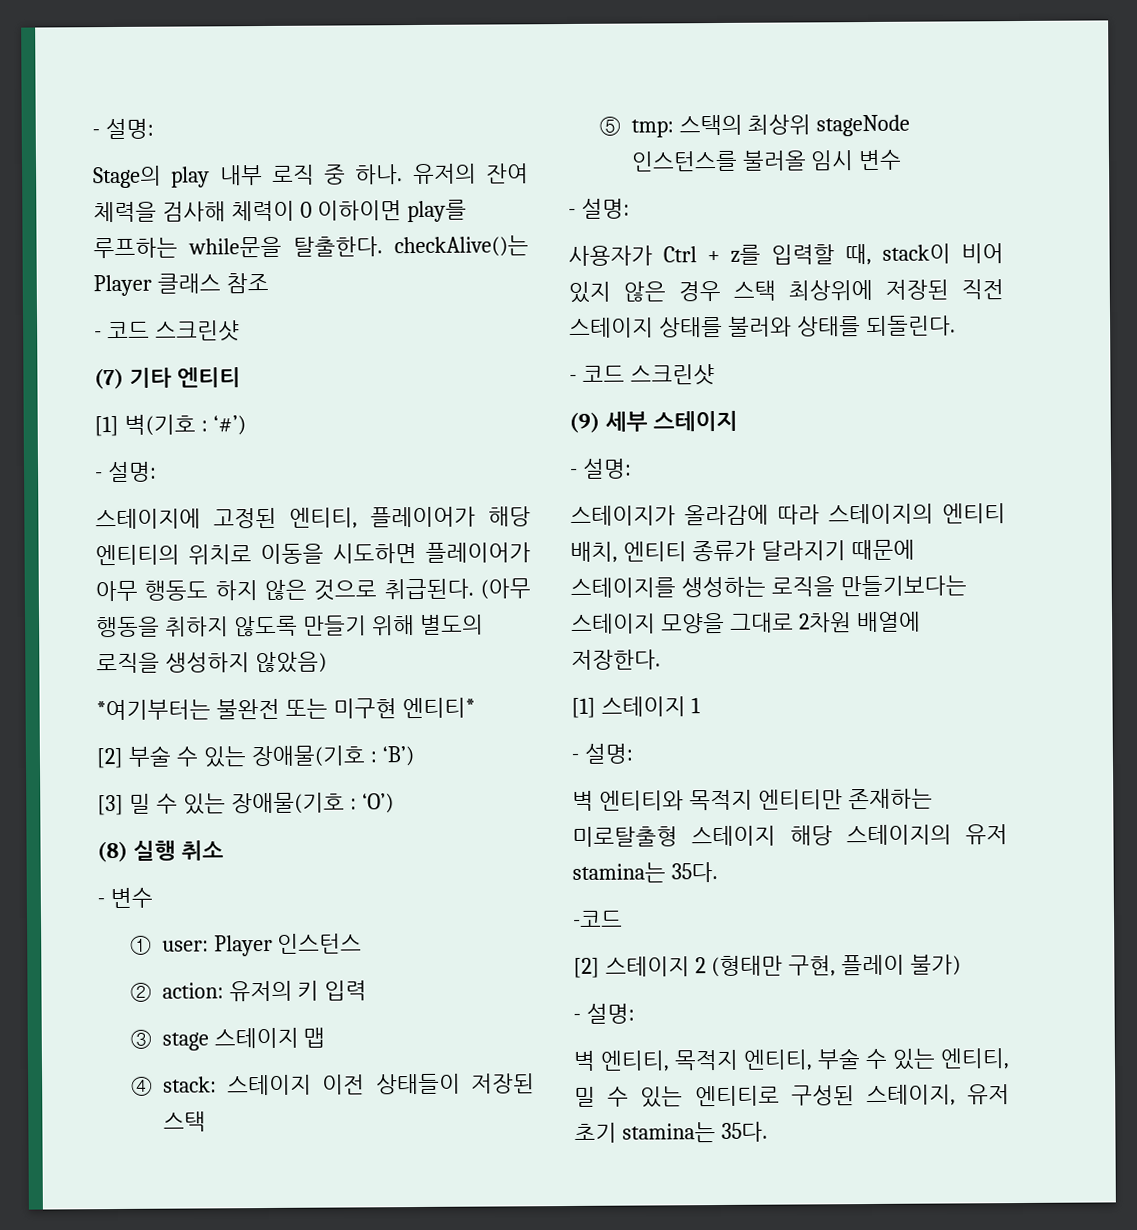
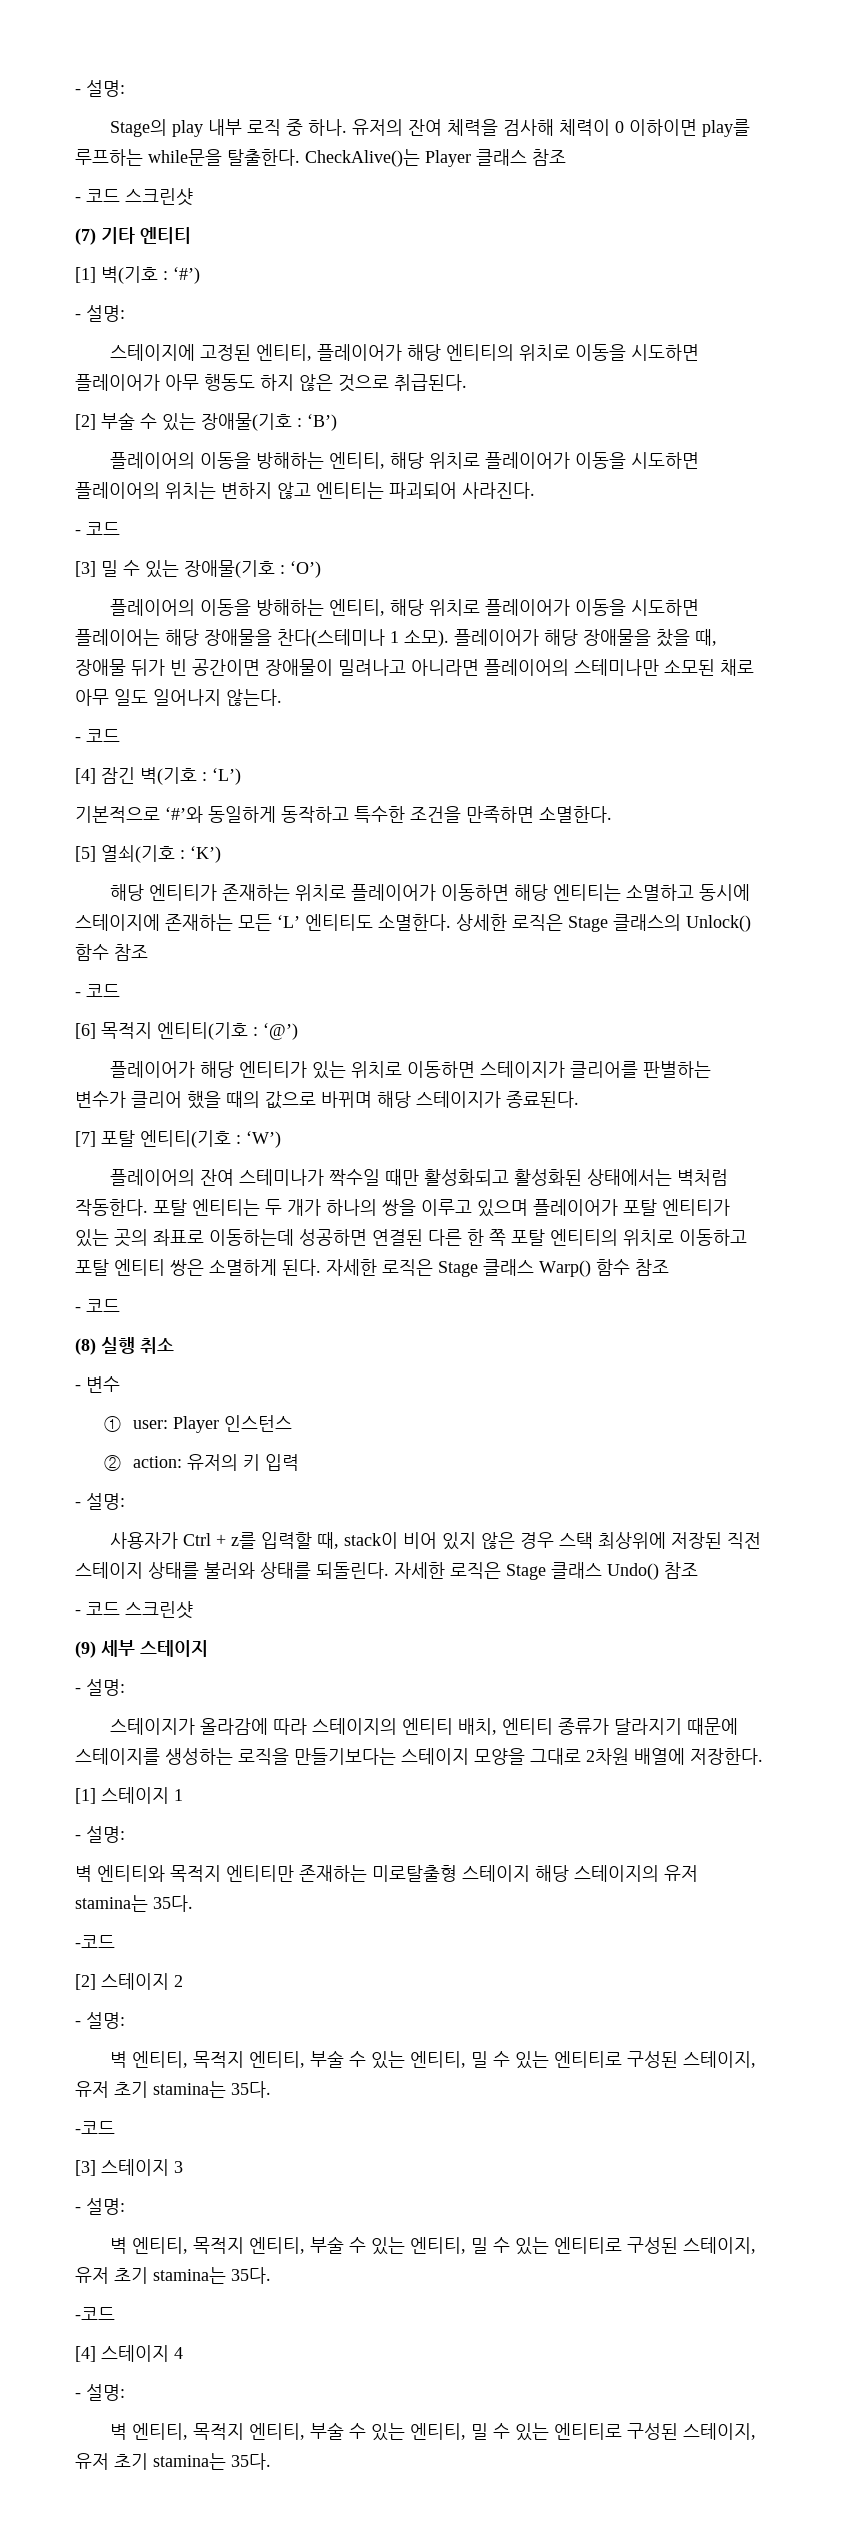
[394,235,529,258] checkAlive()는 -> [305,149,420,167] CheckAlive()는
[480,578,531,600] [96,614,484,638] [96,651,327,674] [96,697,475,721] (아무 행동을 취하지 않도록 만들기 위해 별도의 로직을 생성하지 않았음) // *여기부터는 불완전 또는 미구현 엔티티* -> (467, 382) none
(414, 756) none -> [110,452,700,469] [75,482,535,499] [75,522,120,535] // 플레이어의 이동을 방해하는 엔티티, 해당 위치로 플레이어가 이동을 시도하면 플레이어의 위치는 변하지 않고 엔티티는 파괴되어 사라진다. // - 코드
(394, 803) none -> [110,599,700,616] [75,629,717,647] [75,659,754,676] [75,689,282,706] [75,729,120,742] [75,767,241,785] [75,806,612,823] [75,845,221,863] [110,884,751,901] [75,914,751,932] [75,944,148,961] [75,984,120,997] [75,1022,298,1040] [110,1061,712,1079] [75,1091,579,1109] [75,1130,281,1148] [110,1169,729,1186] [75,1199,730,1217] [75,1229,747,1247] [75,1259,669,1277] [75,1299,120,1312] // 플레이어의 이동을 방해하는 엔티티, 해당 위치로 플레이어가 이동을 시도하면 플레이어는 해당 장애물을 찬다(스테미나 1 소모). 플레이어가 해당 장애물을 찼을 때, 장애물 뒤가 빈 공간이면 장애물이 밀려나고 아니라면 플레이어의 스테미나만 소모된 채로 아무 일도 일어나지 않는다. // - 코드 // [4] 잠긴 벽(기호 : ‘L’) // 기본적으로 ‘#’와 동일하게 동작하고 특수한 조건을 만족하면 소멸한다. // [5] 열쇠(기호 : ‘K’) // 해당 엔티티가 존재하는 위치로 플레이어가 이동하면 해당 엔티티는 소멸하고 동시에 스테이지에 존재하는 모든 ‘L’ 엔티티도 소멸한다. 상세한 로직은 Stage 클래스의 Unlock() 함수 참조 // - 코드 // [6] 목적지 엔티티(기호 : ‘@’) // 플레이어가 해당 엔티티가 있는 위치로 이동하면 스테이지가 클리어를 판별하는 변수가 클리어 했을 때의 값으로 바뀌며 해당 스테이지가 종료된다. // [7] 포탈 엔티티(기호 : ‘W’) // 플레이어의 잔여 스테미나가 짝수일 때만 활성화되고 활성화된 상태에서는 벽처럼 작동한다. 포탈 엔티티는 두 개가 하나의 쌍을 이루고 있으며 플레이어가 포탈 엔티티가 있는 곳의 좌표로 이동하는데 성공하면 연결된 다른 한 쪽 포탈 엔티티의 위치로 이동하고 포탈 엔티티 쌍은 소멸하게 된다. 자세한 로직은 Stage 클래스 Warp() 함수 참조 // - 코드
[129,1027,326,1051] [130,1073,535,1096] [162,1111,206,1132] [598,114,911,138] [630,149,903,172] // ③ stage 스테이지 맵 // ④ stack: 스테이지 이전 상태들이 저장된 스택 // ⑤ tmp: 스택의 최상위 stageNode 인스턴스를 불러올 임시 변수 -> (299, 1462) none
(956, 326) none -> [394,1562,698,1580] 자세한 로직은 Stage 클래스 Undo() 참조
[710,954,961,978] (형태만 구현, 플레이 불가) -> (183, 1981) none
(768, 1132) none -> [75,2121,115,2134] [75,2159,183,2176] [75,2198,125,2215] [110,2236,757,2255] [75,2267,271,2284] [75,2307,115,2320] [75,2345,183,2362] [75,2384,125,2401] [110,2422,757,2441] [75,2453,271,2470] // -코드 // [3] 스테이지 3 // - 설명: // 벽 엔티티, 목적지 엔티티, 부술 수 있는 엔티티, 밀 수 있는 엔티티로 구성된 스테이지, 유저 초기 stamina는 35다. // -코드 // [4] 스테이지 4 // - 설명: // 벽 엔티티, 목적지 엔티티, 부술 수 있는 엔티티, 밀 수 있는 엔티티로 구성된 스테이지, 유저 초기 stamina는 35다.

